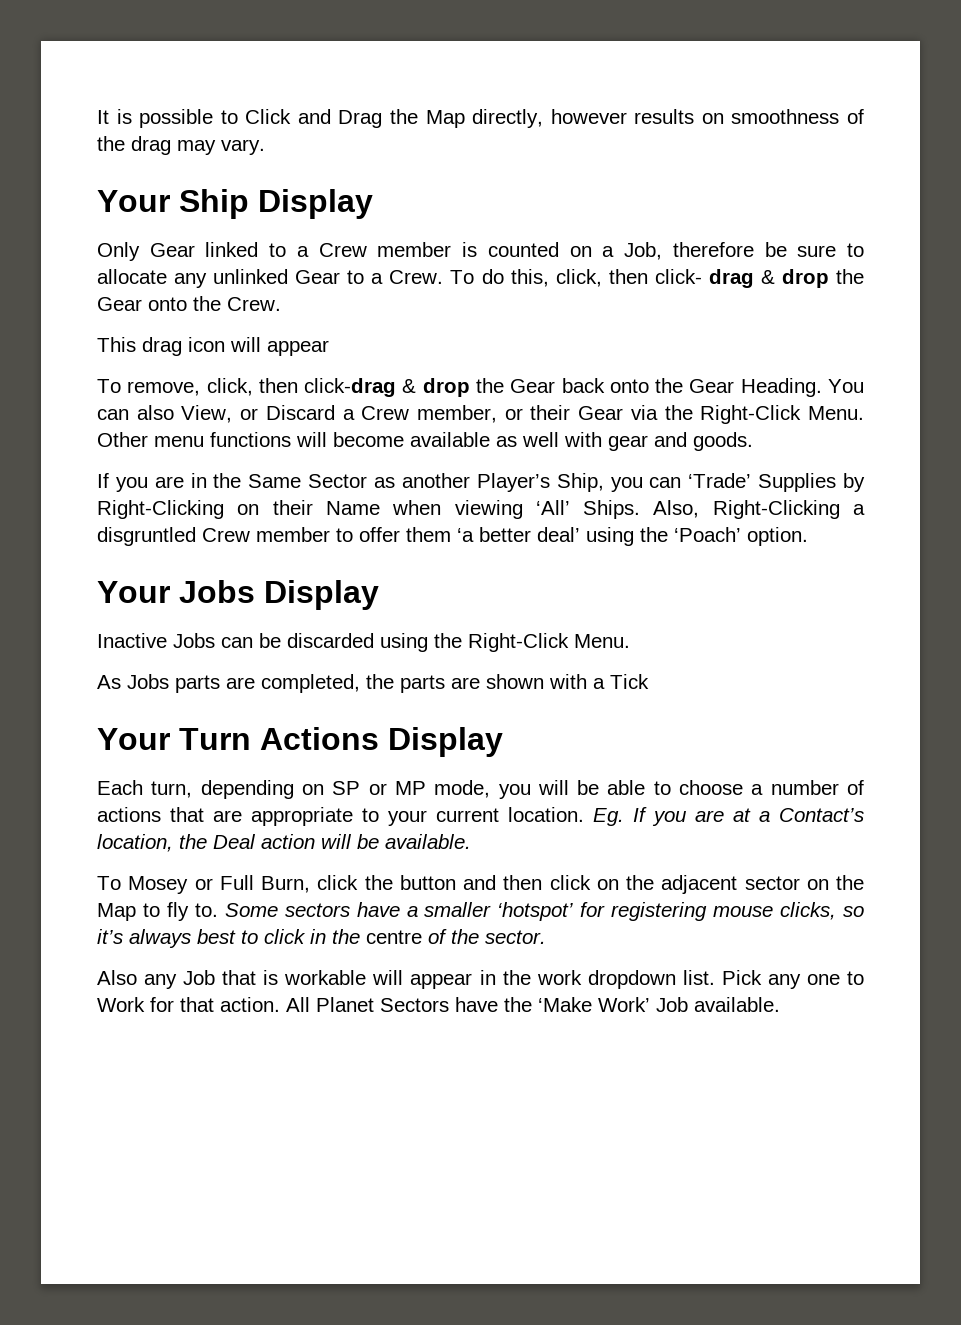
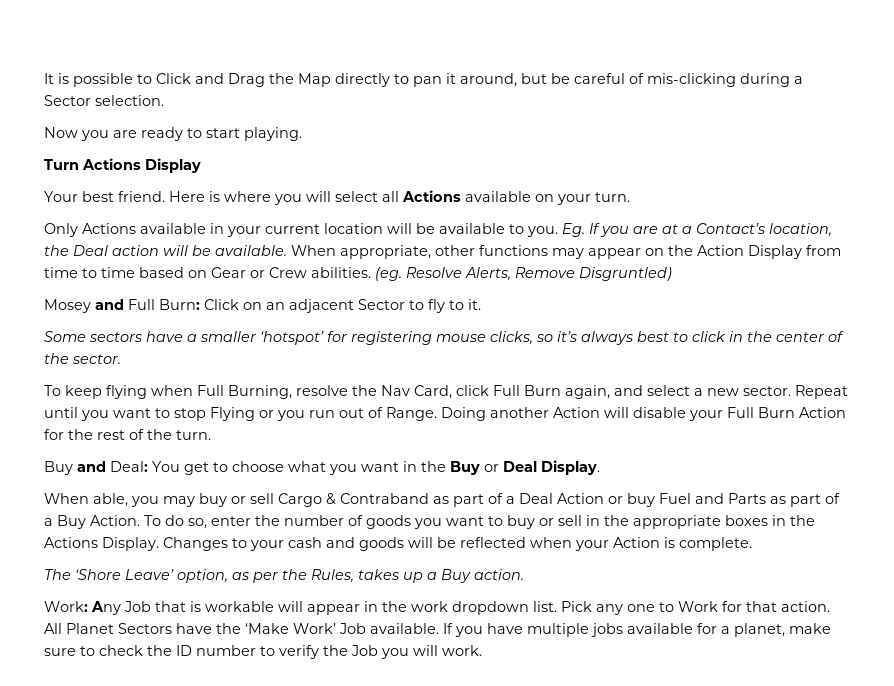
[472,109,864,128] [97,136,265,155] [97,189,373,219] [97,242,865,261] [97,269,864,288] [97,296,281,311] [97,337,329,356] [97,378,865,397] [97,405,864,424] [97,432,753,451] [97,473,866,492] [97,500,865,519] [97,527,808,546] [97,580,379,610] [97,633,630,652] [97,674,649,693] [97,727,503,757] [97,780,864,799] [97,807,584,826] directly, however results on smoothness of the drag may vary. // Your Ship Display // Only Gear linked to a Crew member is counted on a Job, therefore be sure to allocate any unlinked Gear to a Crew. To do this, click, then click- drag & drop the Gear onto the Crew. // This drag icon will appear // To remove, click, then click-drag & drop the Gear back onto the Gear Heading. You can also View, or Discard a Crew member, or their Gear via the Right-Click Menu. Other menu functions will become available as well with gear and goods. // If you are in the Same Sector as another Player’s Ship, you can ‘Trade’ Supplies by Right-Clicking on their Name when viewing ‘All’ Ships. Also, Right-Clicking a disgruntled Crew member to offer them ‘a better deal’ using the ‘Poach’ option. // Your Jobs Display // Inactive Jobs can be discarded using the Right-Click Menu. // As Jobs parts are completed, the parts are shown with a Tick // Your Turn Actions Display // Each turn, depending on SP or MP mode, you will be able to choose a number of actions that are appropriate to your current location. -> [335,73,803,87] [44,95,164,106] [44,127,302,141] [44,158,201,173] [44,190,630,205] [44,223,558,237] directly to pan it around, but be careful of mis-clicking during a Sector selection. // Now you are ready to start playing. // Turn Actions Display // Your best friend. Here is where you will select all Actions available on your turn. // Only Actions available in your current location will be available to you.
[97,875,864,894] [97,902,218,921] // To Mosey or Full Burn, click the button and then click on the adjacent sector on the Map to fly to. -> [291,245,841,259] [44,267,672,281] [44,299,481,313] When appropriate, other functions may appear on the Action Display from time to time based on Gear or Crew abilities. (eg. Resolve Alerts, Remove Disgruntled) // Mosey and Full Burn: Click on an adjacent Sector to fly to it. //
[366,930,422,944] centre -> [776,332,825,342] center
[97,970,178,989] Also any -> [44,385,848,399] [44,407,846,421] [44,429,211,440] [44,460,600,475] [44,493,840,507] [44,515,815,529] [44,537,752,551] [44,569,524,583] [44,601,121,615] To keep flying when Full Burning, resolve the Nav Card, click Full Burn again, and select a new sector. Repeat until you want to stop Flying or you run out of Range. Doing another Action will disable your Full Burn Action for the rest of the turn. // Buy and Deal: You get to choose what you want in the Buy or Deal Display. // When able, you may buy or sell Cargo & Contraband as part of a Deal Action or buy Fuel and Parts as part of a Buy Action. To do so, enter the number of goods you want to buy or sell in the appropriate boxes in the Actions Display. Changes to your cash and goods will be reflected when your Action is complete. // The ‘Shore Leave’ option, as per the Rules, takes up a Buy action. // Work: Any
(780, 1004) none -> [443,623,831,637] [44,645,482,659] If you have multiple jobs available for a planet, make sure to check the ID number to verify the Job you will work.

